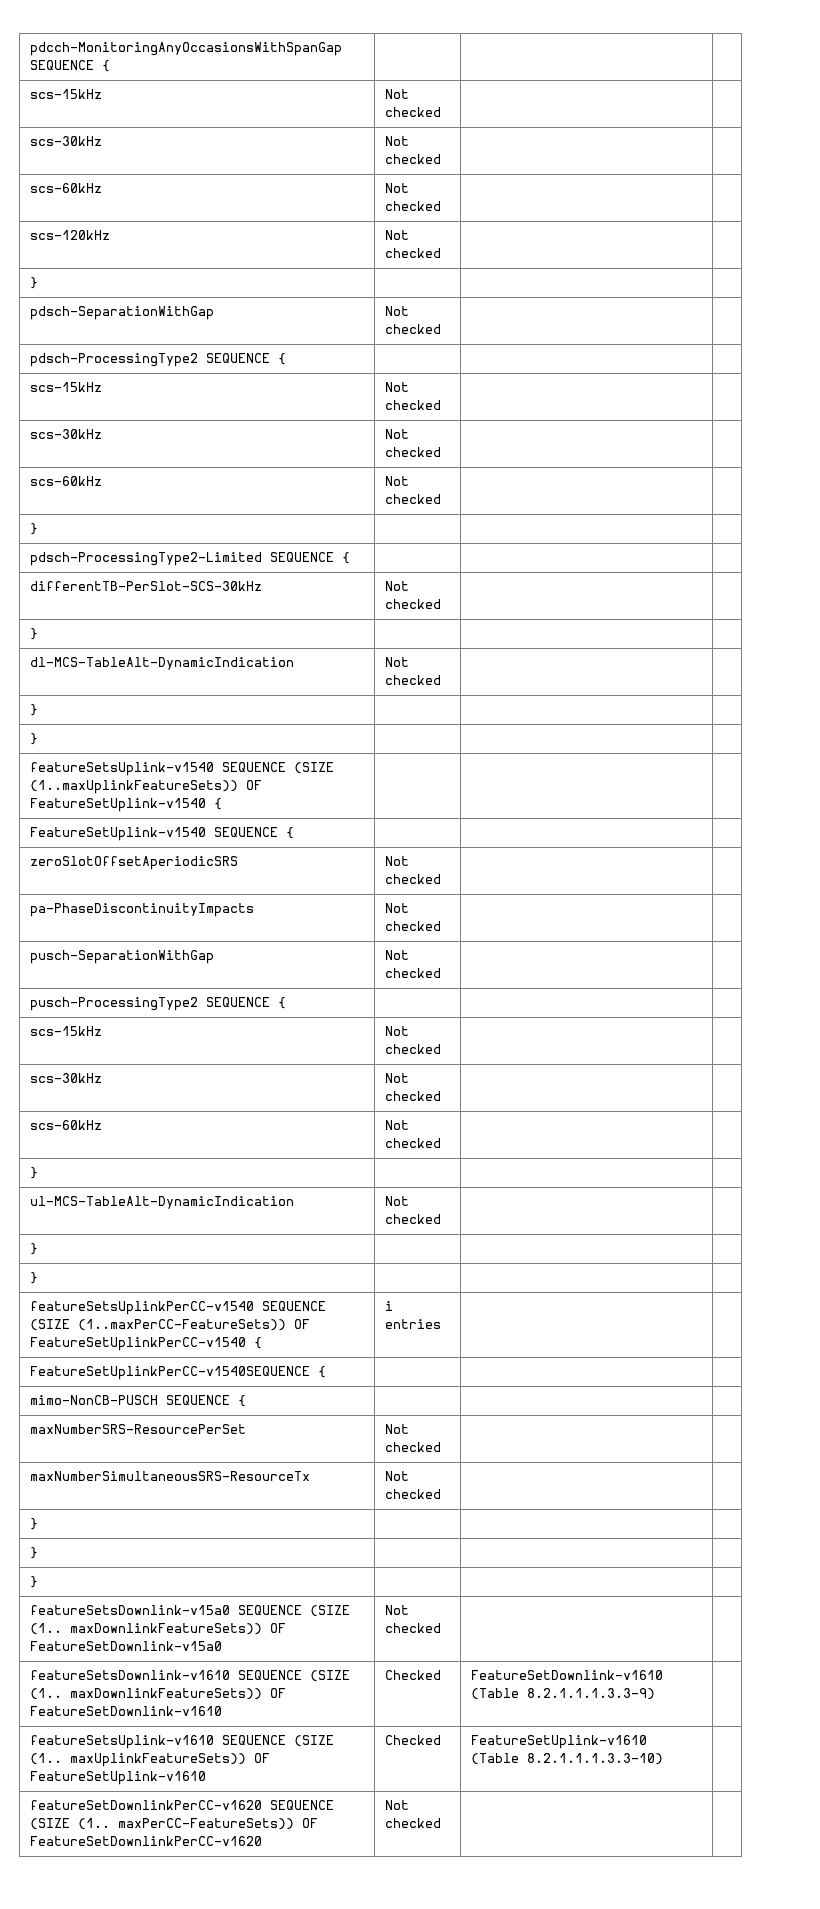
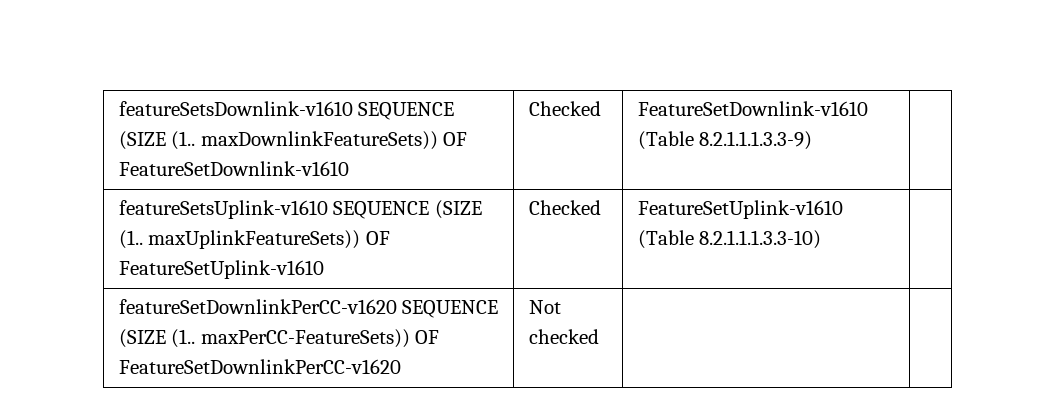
[30,42,343,56] [30,60,111,72] [30,89,103,99] [385,89,410,99] [385,107,442,117] [30,136,103,146] [385,136,410,146] [385,154,442,164] [30,183,103,193] [385,183,410,193] [385,201,442,211] [30,230,111,240] [385,230,410,240] [385,248,442,258] [30,277,39,289] [30,306,215,320] [385,306,410,316] [385,324,442,334] [30,353,287,367] [30,382,103,392] [385,382,410,392] [385,400,442,410] [30,429,103,439] [385,429,410,439] [385,447,442,457] [30,476,103,486] [385,476,410,486] [385,494,442,504] [30,523,39,535] [30,552,351,566] [30,581,263,591] [385,581,410,591] [385,599,442,609] [30,628,39,640] [30,657,295,670] [385,657,410,667] [385,675,442,685] [30,704,39,716] [30,733,39,745] [30,762,335,776] [30,780,263,794] [30,798,223,812] [30,827,295,841] [30,856,239,870] [385,856,410,866] [385,874,442,884] [30,903,255,917] [385,903,410,913] [385,921,442,931] [30,950,215,964] [385,950,410,960] [385,968,442,978] [30,997,287,1011] [30,1026,103,1036] [385,1026,410,1036] [385,1044,442,1054] [30,1073,103,1083] [385,1073,410,1083] [385,1091,442,1101] [30,1120,103,1130] [385,1120,410,1130] [385,1138,442,1148] [30,1167,39,1179] [30,1196,295,1209] [385,1196,410,1206] [385,1214,442,1224] [30,1243,39,1255] [30,1272,39,1284] [30,1301,327,1315] [30,1319,311,1331] [30,1337,263,1351] [385,1301,394,1311] [385,1319,442,1329] [30,1366,327,1380] [30,1395,247,1407] [30,1424,247,1434] [385,1424,410,1434] [385,1442,442,1452] [30,1471,311,1481] [385,1471,410,1481] [385,1489,442,1499] [30,1518,39,1530] [30,1547,39,1559] [30,1576,39,1588] [30,1605,351,1617] [30,1623,287,1635] [30,1641,223,1651] [385,1605,410,1615] [385,1623,442,1633] pdcch-MonitoringAnyOccasionsWithSpanGap SEQUENCE { | | | // scs-15kHz | Not checked | | // scs-30kHz | Not checked | | // scs-60kHz | Not checked | | // scs-120kHz | Not checked | | // } | | | // pdsch-SeparationWithGap | Not checked | | // pdsch-ProcessingType2 SEQUENCE { | | | // scs-15kHz | Not checked | | // scs-30kHz | Not checked | | // scs-60kHz | Not checked | | // } | | | // pdsch-ProcessingType2-Limited SEQUENCE { | | | // differentTB-PerSlot-SCS-30kHz | Not checked | | // } | | | // dl-MCS-TableAlt-DynamicIndication | Not checked | | // } | | | // } | | | // featureSetsUplink-v1540 SEQUENCE (SIZE (1..maxUplinkFeatureSets)) OF FeatureSetUplink-v1540 { | | | // FeatureSetUplink-v1540 SEQUENCE { | | | // zeroSlotOffsetAperiodicSRS | Not checked | | // pa-PhaseDiscontinuityImpacts | Not checked | | // pusch-SeparationWithGap | Not checked | | // pusch-ProcessingType2 SEQUENCE { | | | // scs-15kHz | Not checked | | // scs-30kHz | Not checked | | // scs-60kHz | Not checked | | // } | | | // ul-MCS-TableAlt-DynamicIndication | Not checked | | // } | | | // } | | | // featureSetsUplinkPerCC-v1540 SEQUENCE (SIZE (1..maxPerCC-FeatureSets)) OF FeatureSetUplinkPerCC-v1540 { | i entries | | // FeatureSetUplinkPerCC-v1540SEQUENCE { | | | // mimo-NonCB-PUSCH SEQUENCE { | | | // maxNumberSRS-ResourcePerSet | Not checked | | // maxNumberSimultaneousSRS-ResourceTx | Not checked | | // } | | | // } | | | // } | | | // featureSetsDownlink-v15a0 SEQUENCE (SIZE (1.. maxDownlinkFeatureSets)) OF FeatureSetDownlink-v15a0 | Not checked | | // -> (118, 108) none

